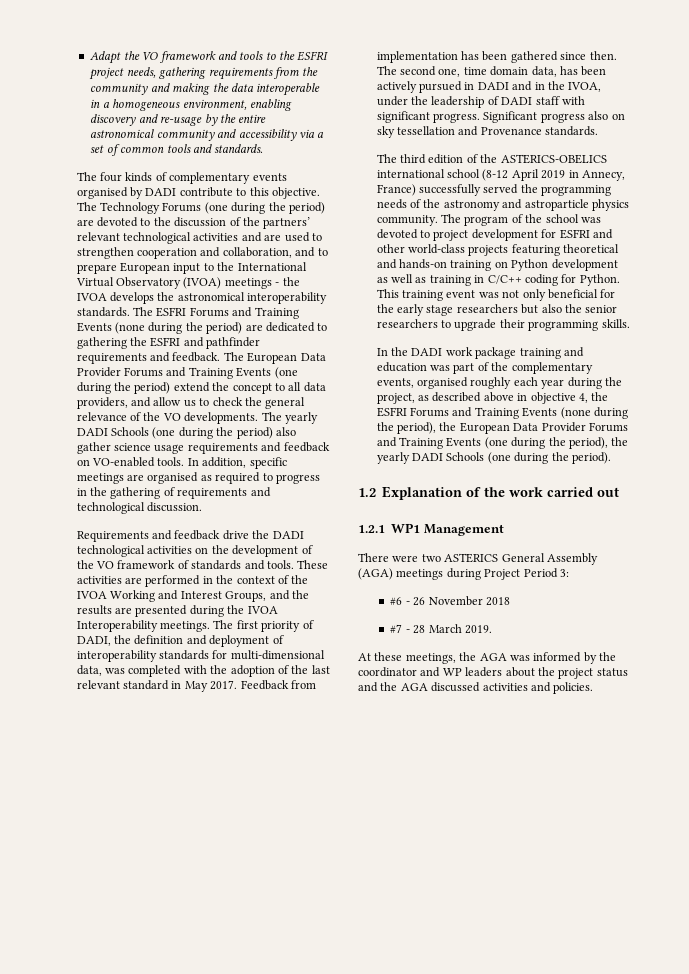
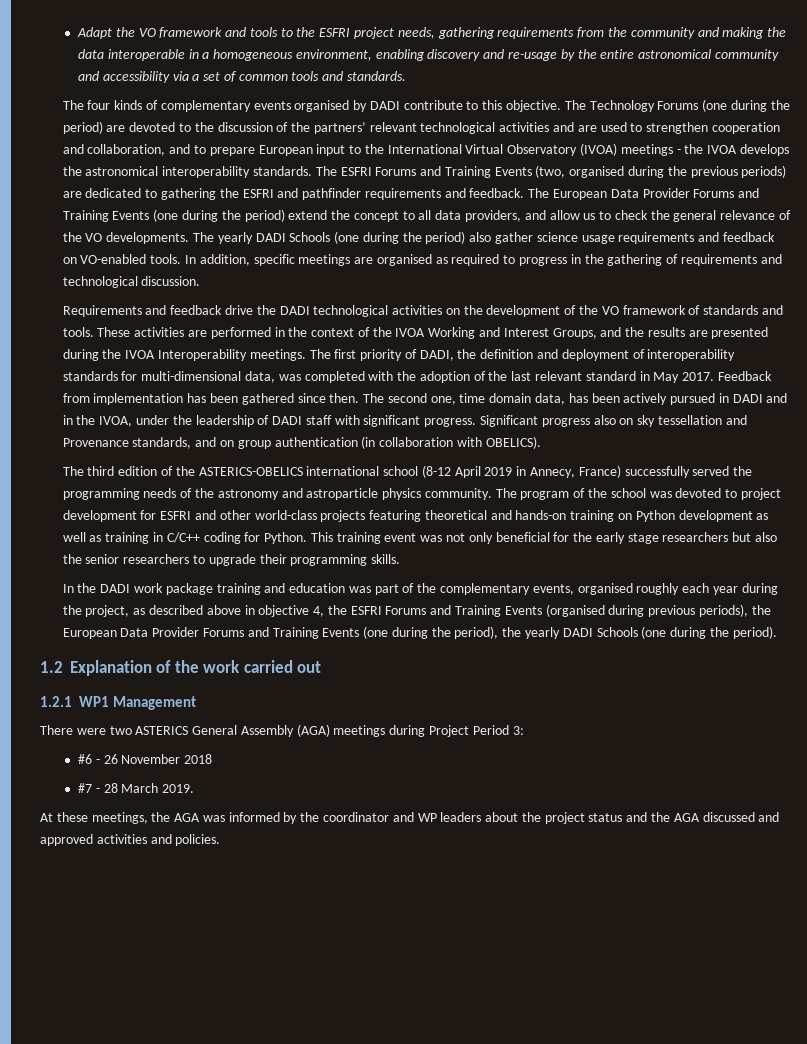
[115,322,243,334] (none during the period) -> [535,165,787,178] (two, organised during the previous periods)
[545,126,599,136] standards. -> [132,436,541,449] standards, and on group authentication (in collaboration with OBELICS).
[560,407,628,419] [376,422,437,434] (none during the period), -> [545,604,748,617] (organised during previous periods),
(481, 687) none -> [758,812,780,822] [40,834,93,846] and approved

